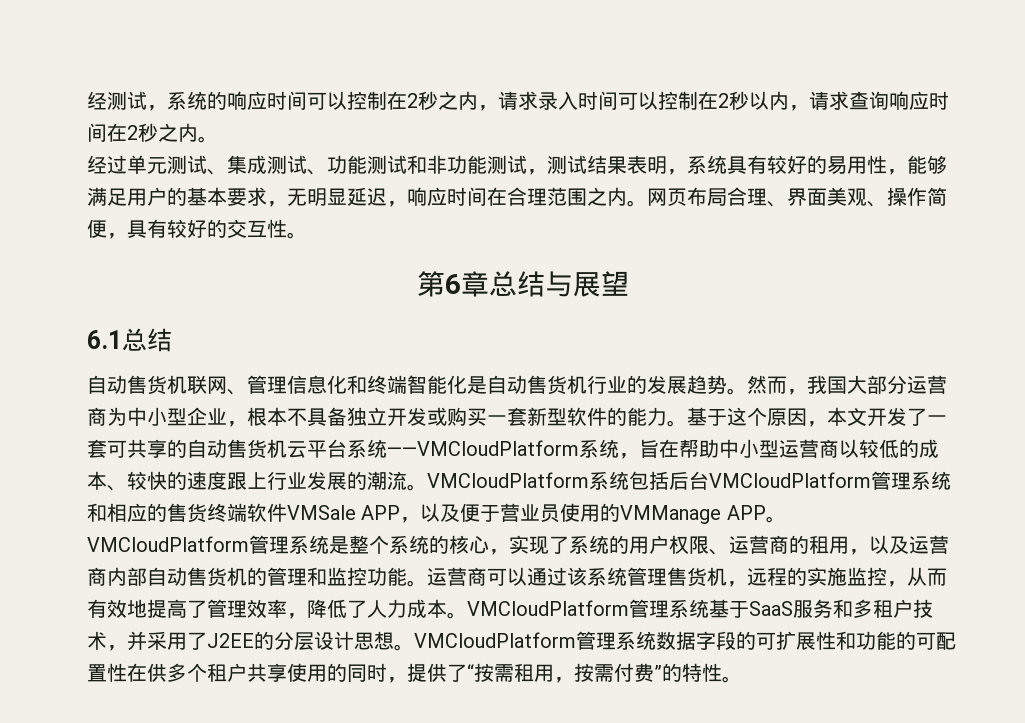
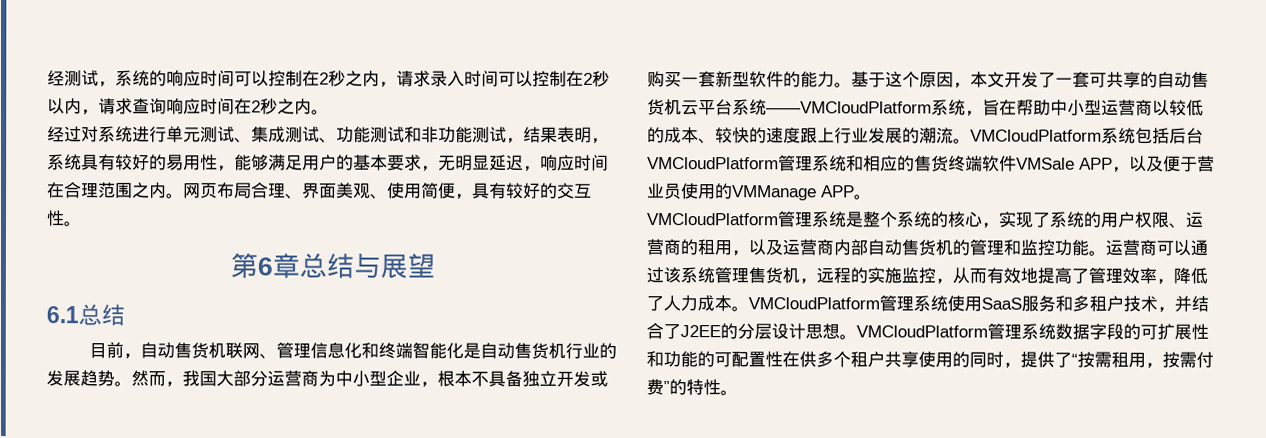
(127, 164) none -> [81,126,167,143] 对系统进行
[547,155,587,174] 测试 -> (524, 140) none
[887,187,927,206] 操作 -> [387,182,422,199] 使用
(172, 340) none -> [88,342,141,360] 目前，
[709,599,749,618] 基于 -> [947,295,982,312] 使用
[147,631,187,650] 采用 -> [1191,295,1209,312] [646,323,664,340] 结合

